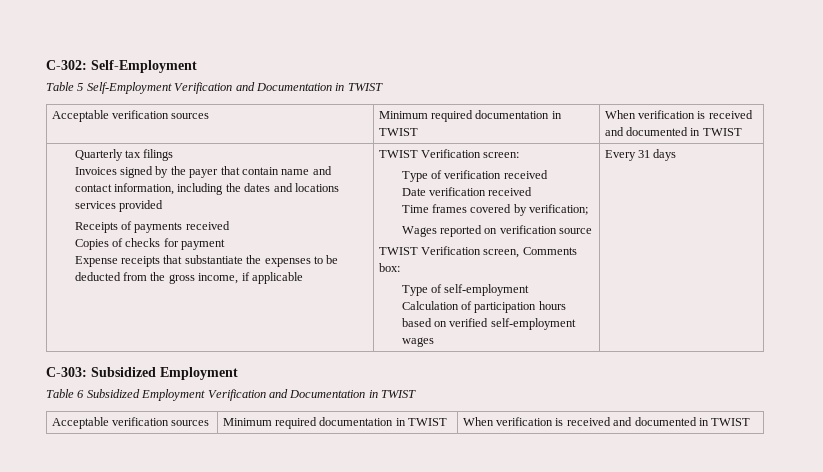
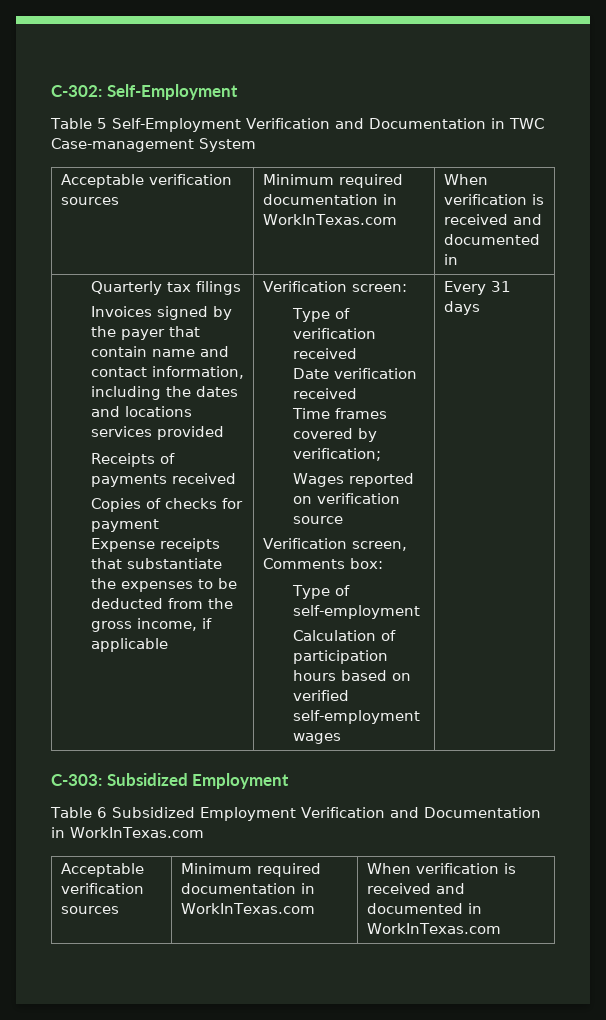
[347,83,383,91] [51,110,210,122] [378,110,562,122] [378,128,418,136] [604,110,753,119] [604,127,742,136] TWIST // Acceptable verification sources | Minimum required documentation in TWIST | When verification is received and documented in TWIST -> [508,118,544,129] [51,138,256,152] [60,174,232,188] [60,197,119,205] [262,174,403,188] [262,194,397,205] [262,214,397,225] [443,174,488,185] [443,194,544,205] [443,214,542,225] [443,234,540,245] [443,254,458,265] TWC Case-management System // Acceptable verification sources | Minimum required documentation in WorkInTexas.com | When verification is received and documented in
[378,150,418,158] TWIST -> (168, 645) none
[378,247,418,255] TWIST -> (343, 520) none
[381,390,416,398] [51,417,210,429] [222,417,448,429] [462,417,751,426] TWIST // Acceptable verification sources | Minimum required documentation in TWIST | When verification is received and documented in TWIST -> [70,827,204,838] [60,863,144,877] [60,883,144,894] [60,906,119,914] [180,863,321,877] [180,883,315,894] [180,903,315,914] [366,863,516,874] [366,883,465,894] [366,903,482,914] [366,923,501,934] WorkInTexas.com // Acceptable verification sources | Minimum required documentation in WorkInTexas.com | When verification is received and documented in WorkInTexas.com

